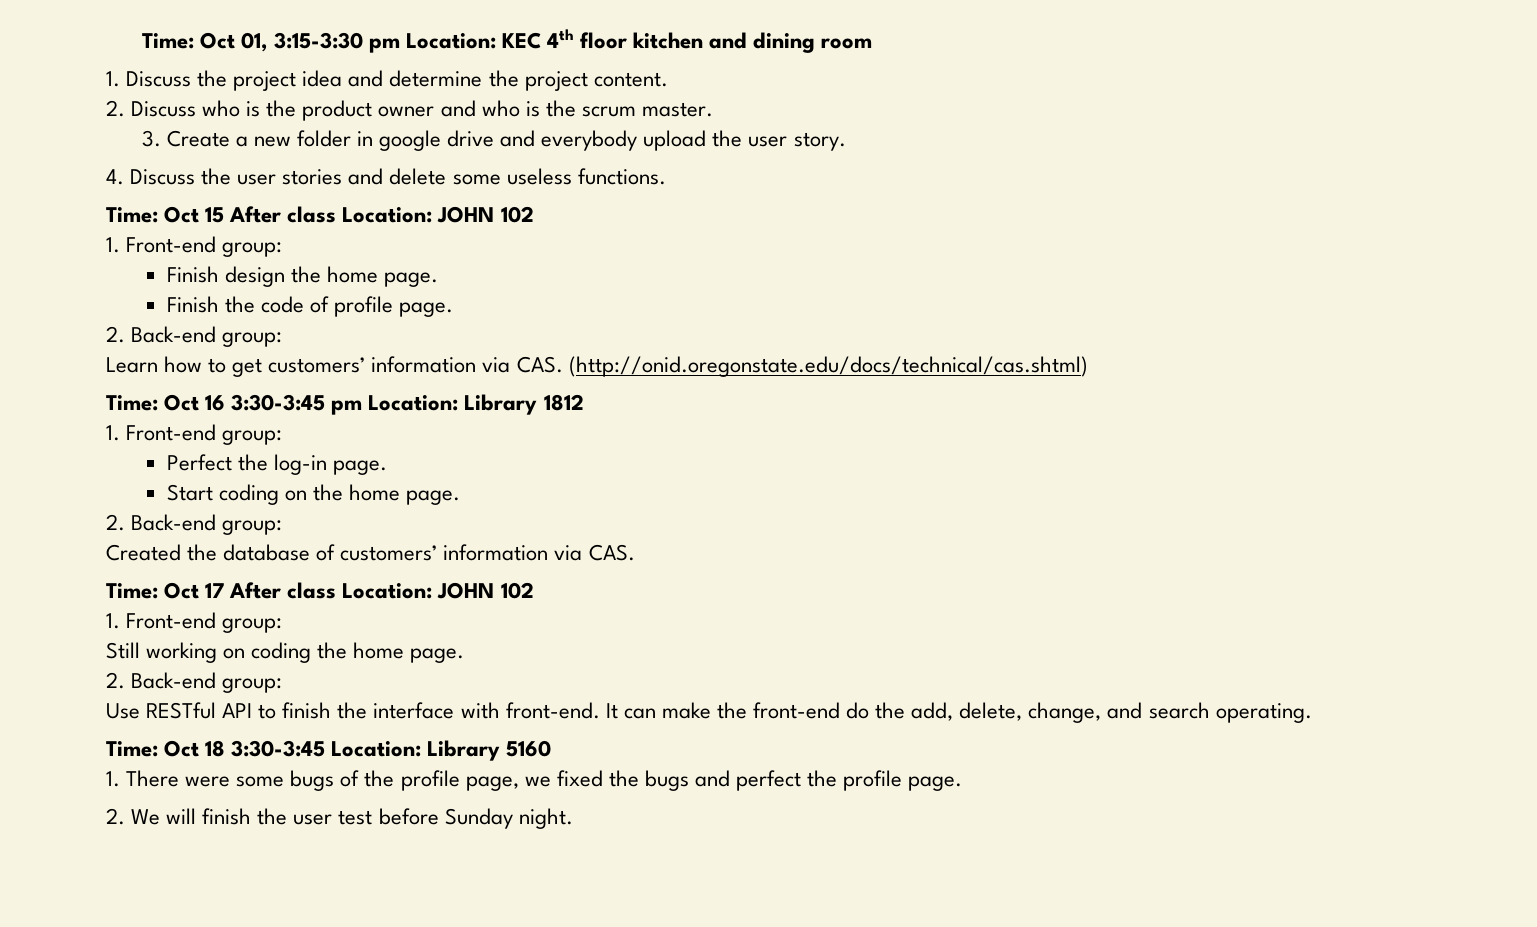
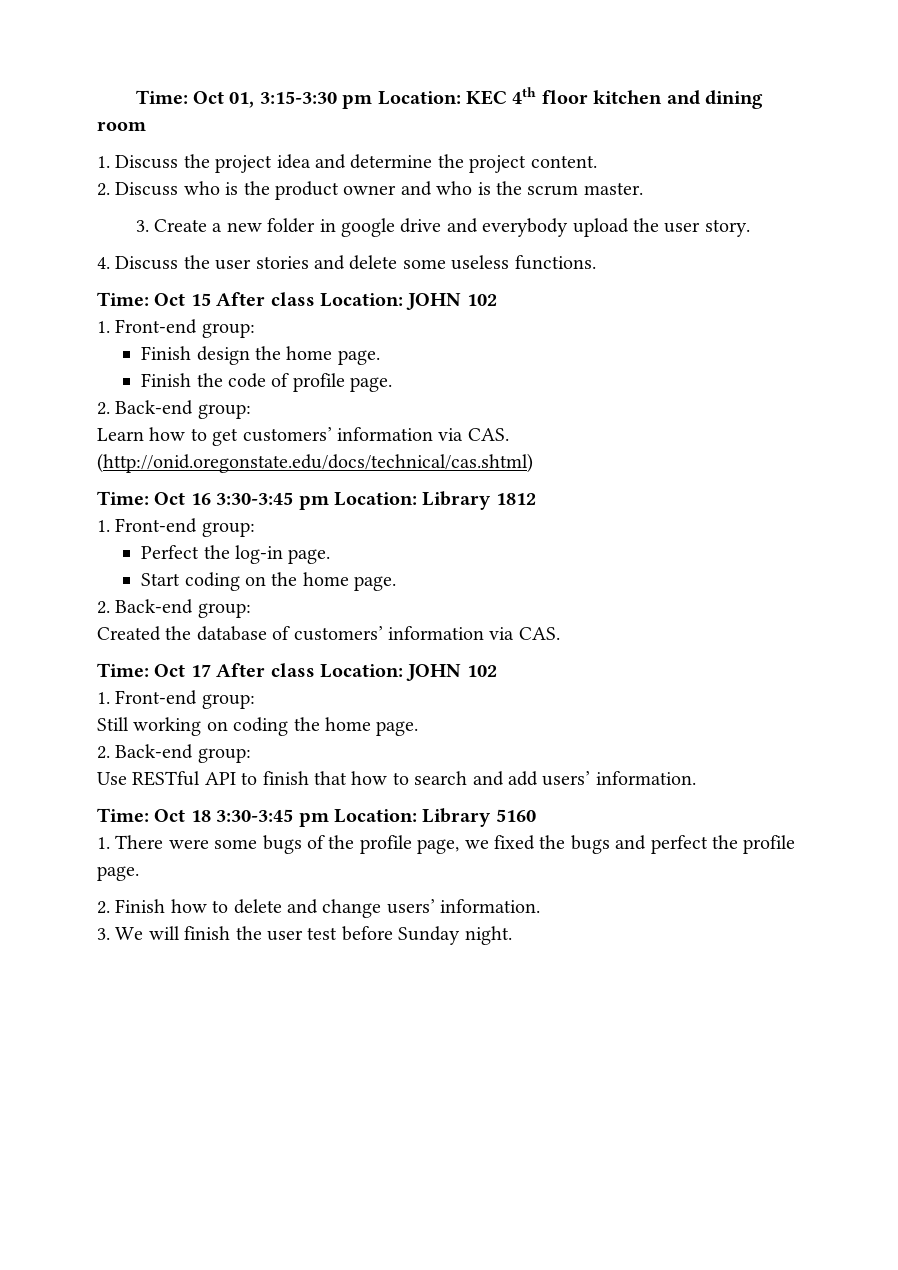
[337,702,1312,723] the interface with front-end. It can make the front-end do the add, delete, change, and search operating. -> [314,771,696,786] that how to search and add users’ information.
(326, 748) none -> [298,812,329,827] pm
(125, 816) none -> [115,899,541,918] [97,928,110,940] Finish how to delete and change users’ information. // 3.

